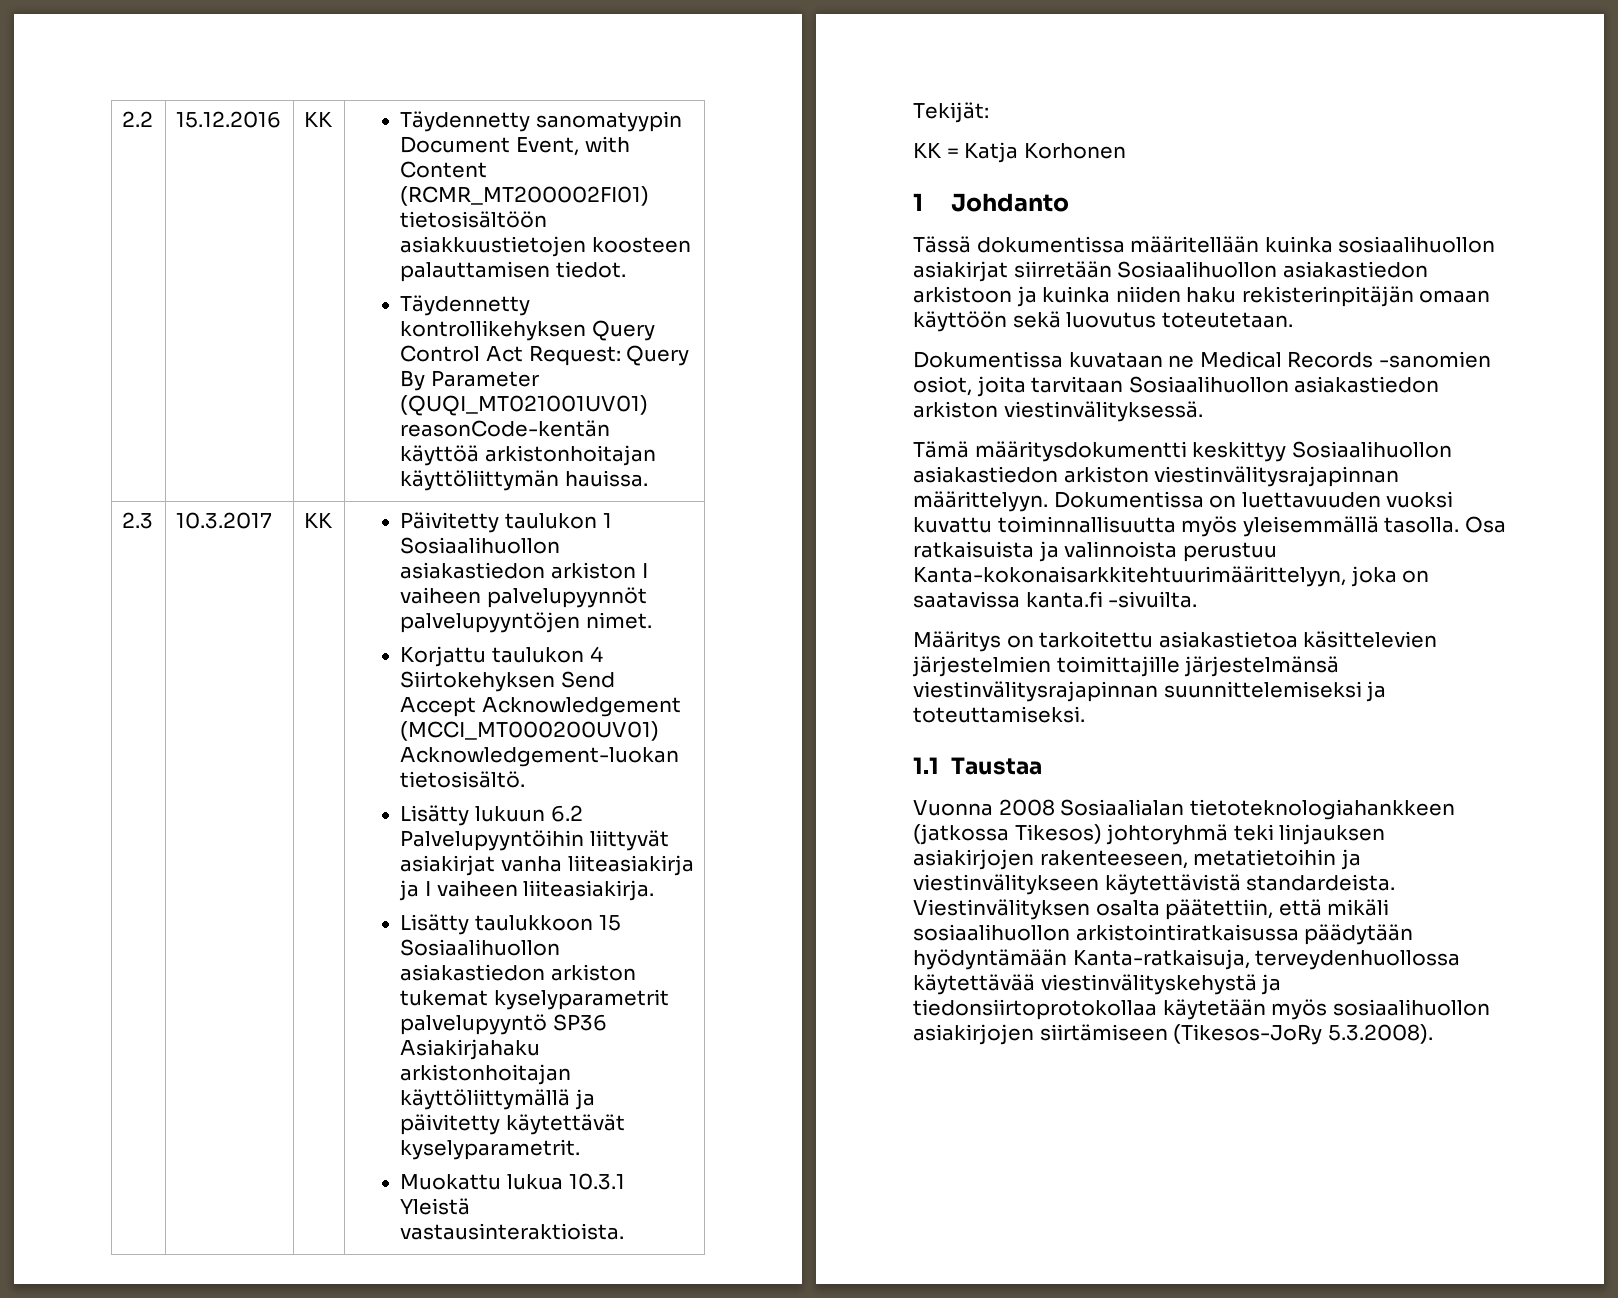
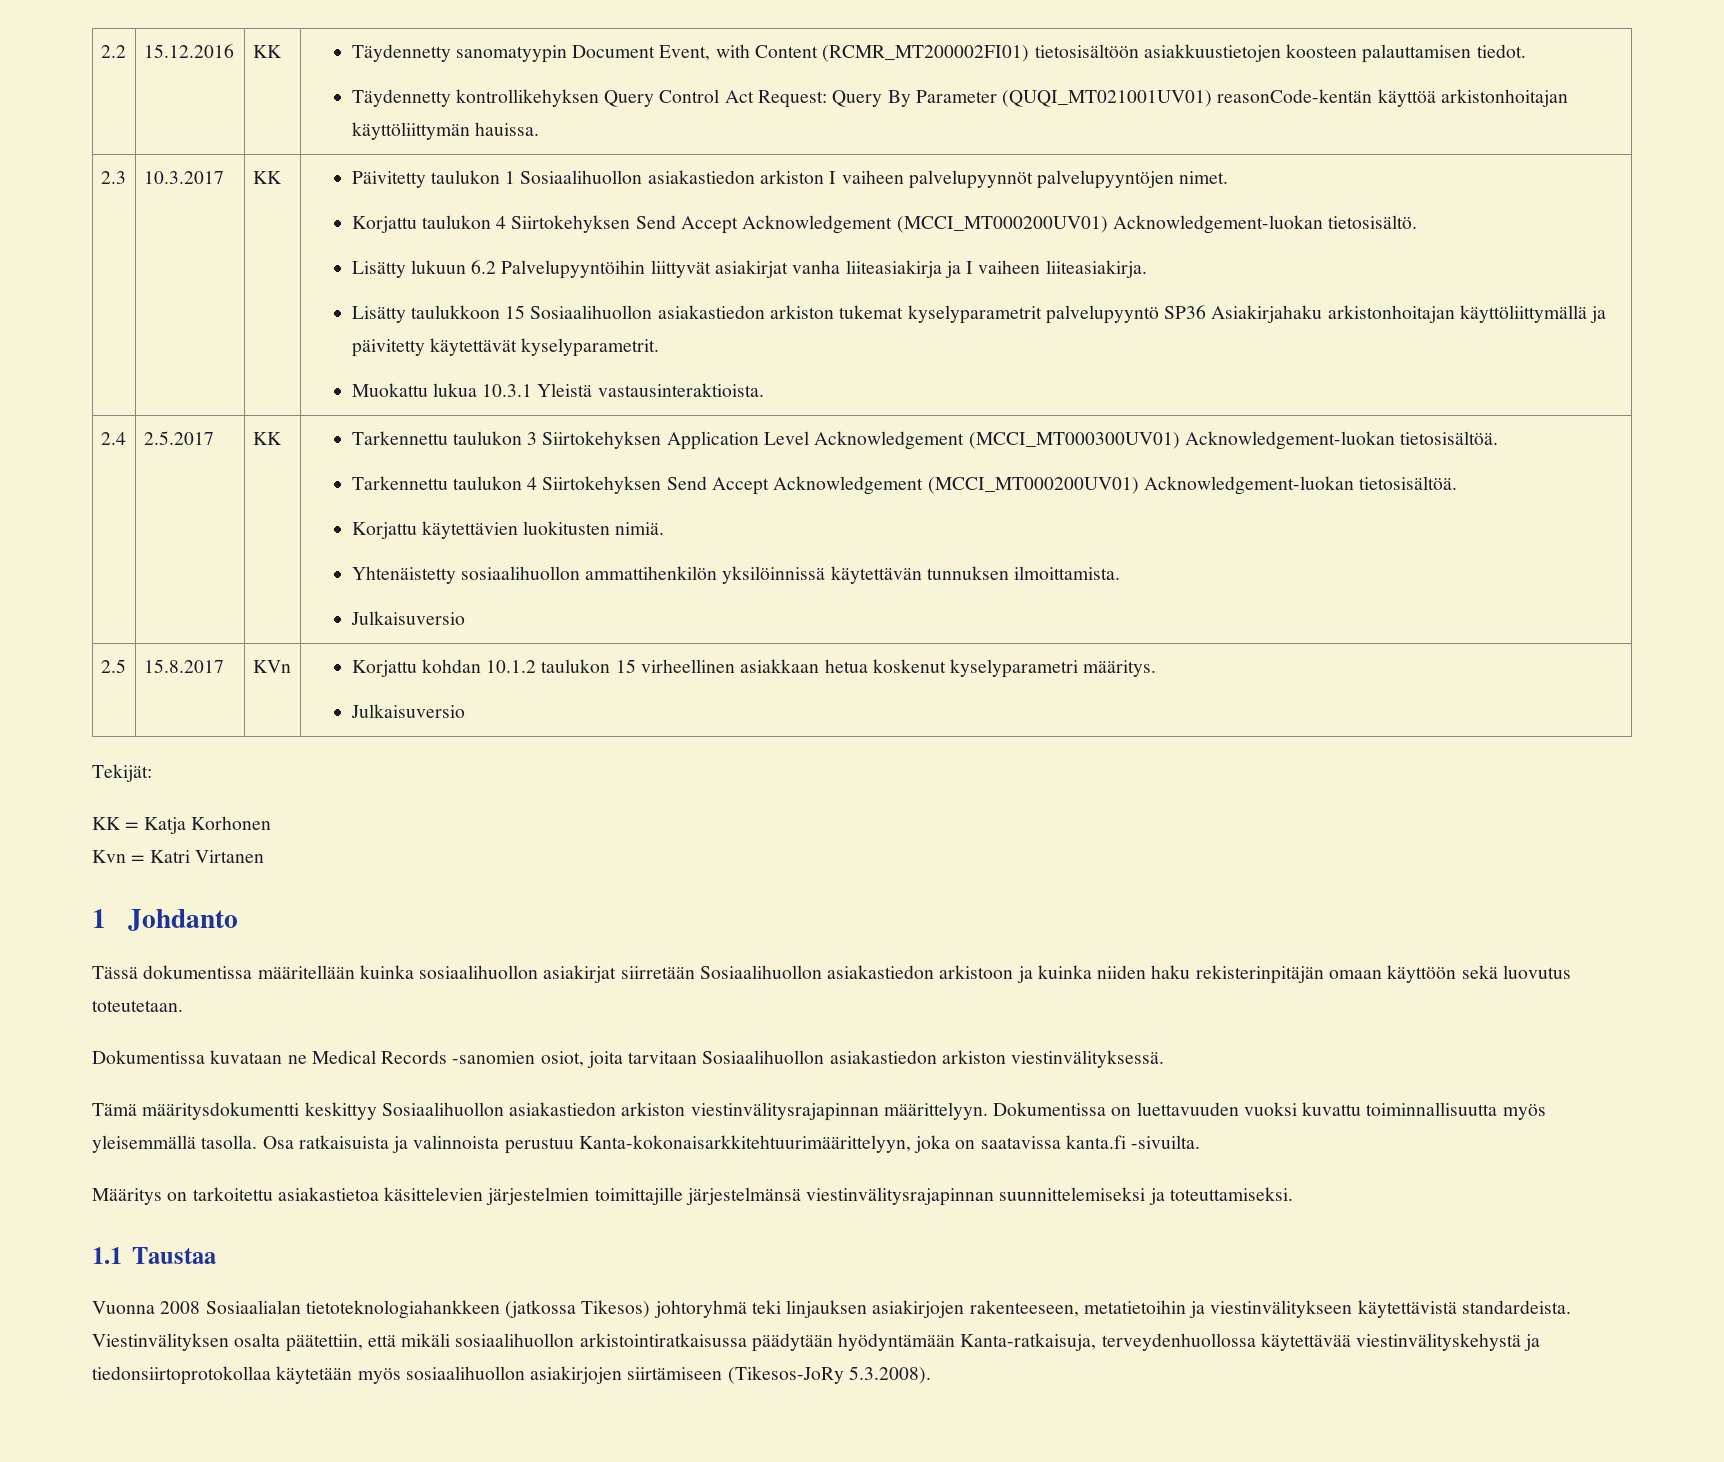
(625, 1231) none -> [100,432,126,445] [143,431,214,445] [252,432,282,445] [351,431,1499,450] [351,476,1458,495] [351,521,665,539] [351,566,1121,584] [350,611,465,625] [100,659,126,673] [143,659,224,673] [252,660,291,673] [351,659,1157,678] [350,704,465,718] // 2.4 | 2.5.2017 | KK | Tarkennettu taulukon 3 Siirtokehyksen Application Level Acknowledgement (MCCI_MT000300UV01) Acknowledgement-luokan tietosisältöä. // Tarkennettu taulukon 4 Siirtokehyksen Send Accept Acknowledgement (MCCI_MT000200UV01) Acknowledgement-luokan tietosisältöä. // Korjattu käytettävien luokitusten nimiä. // Yhtenäistetty sosiaalihuollon ammattihenkilön yksilöinnissä käytettävän tunnuksen ilmoittamista. // Julkaisuversio // 2.5 | 15.8.2017 | KVn | Korjattu kohdan 10.1.2 taulukon 15 virheellinen asiakkaan hetua koskenut kyselyparametri määritys. // Julkaisuversio
(1126, 151) none -> [92,850,264,863] // Kvn = Katri Virtanen

